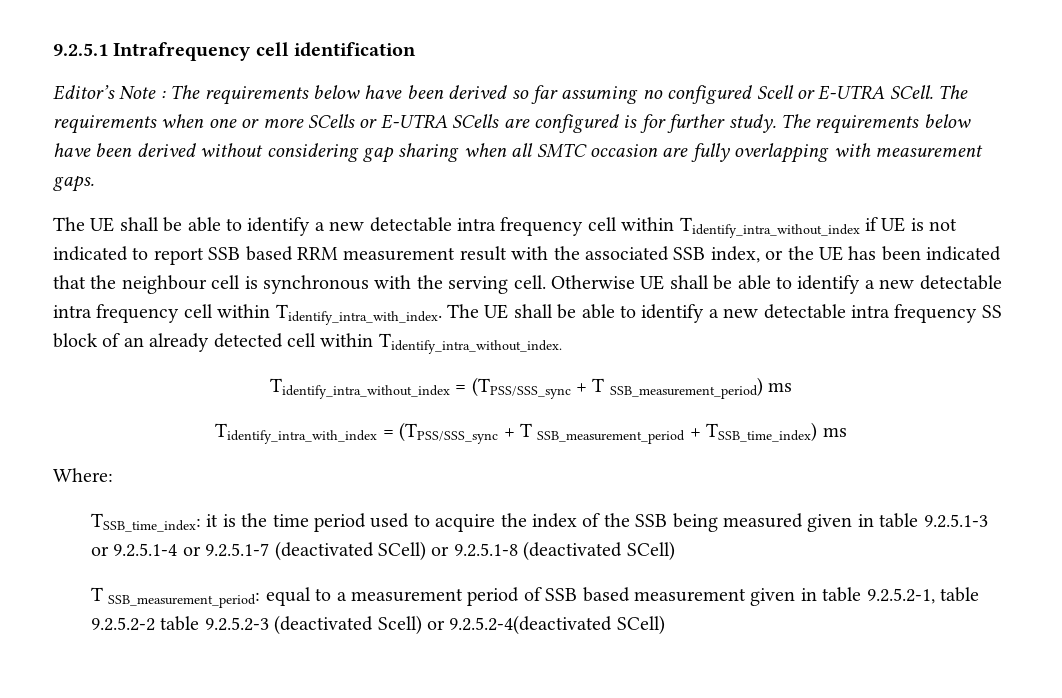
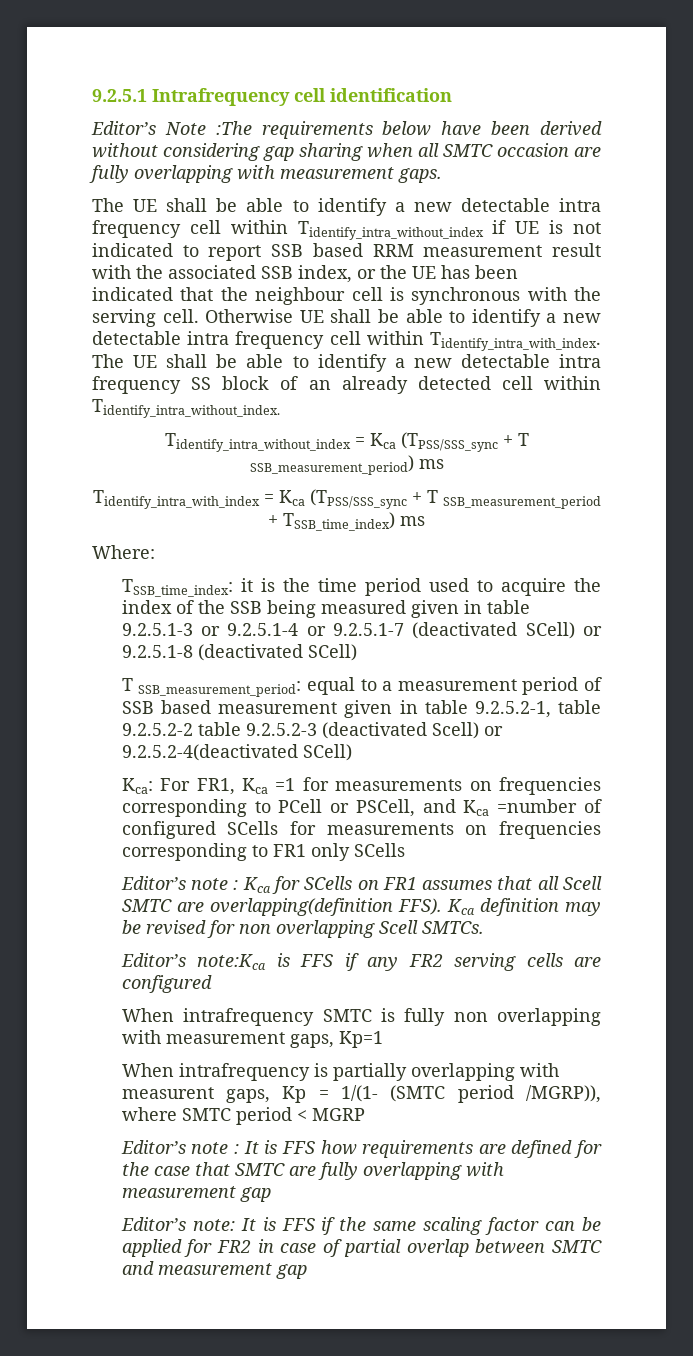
[160,85,969,105] [53,114,811,134] : The requirements below have been derived so far assuming no configured Scell or E-UTRA SCell. The requirements when one or more SCells or E-UTRA SCells are configured is for further study. The -> [215,121,252,135] :The
(467, 388) none -> [369,433,396,449] Kca
(394, 433) none -> [278,490,305,506] Kca
(665, 625) none -> [121,777,601,795] [121,799,602,817] [121,821,601,839] [121,843,405,861] [120,876,603,894] [121,898,602,916] [121,920,484,938] [120,953,601,971] [121,975,212,993] [121,1008,601,1026] [121,1030,383,1048] [121,1063,559,1081] [121,1085,601,1103] [121,1107,365,1125] [120,1140,602,1158] [121,1162,504,1180] [121,1186,271,1202] [120,1217,601,1235] [121,1239,602,1257] [121,1261,307,1279] // Kca: For FR1, Kca =1 for measurements on frequencies corresponding to PCell or PSCell, and Kca =number of configured SCells for measurements on frequencies corresponding to FR1 only SCells // Editor’s note : Kca for SCells on FR1 assumes that all Scell SMTC are overlapping(definition FFS). Kca definition may be revised for non overlapping Scell SMTCs. // Editor’s note:Kca is FFS if any FR2 serving cells are configured // When intrafrequency SMTC is fully non overlapping with measurement gaps, Kp=1 // When intrafrequency is partially overlapping with measurent gaps, Kp = 1/(1- (SMTC period /MGRP)), where SMTC period < MGRP // Editor’s note : It is FFS how requirements are defined for the case that SMTC are fully overlapping with measurement gap // Editor’s note: It is FFS if the same scaling factor can be applied for FR2 in case of partial overlap between SMTC and measurement gap

